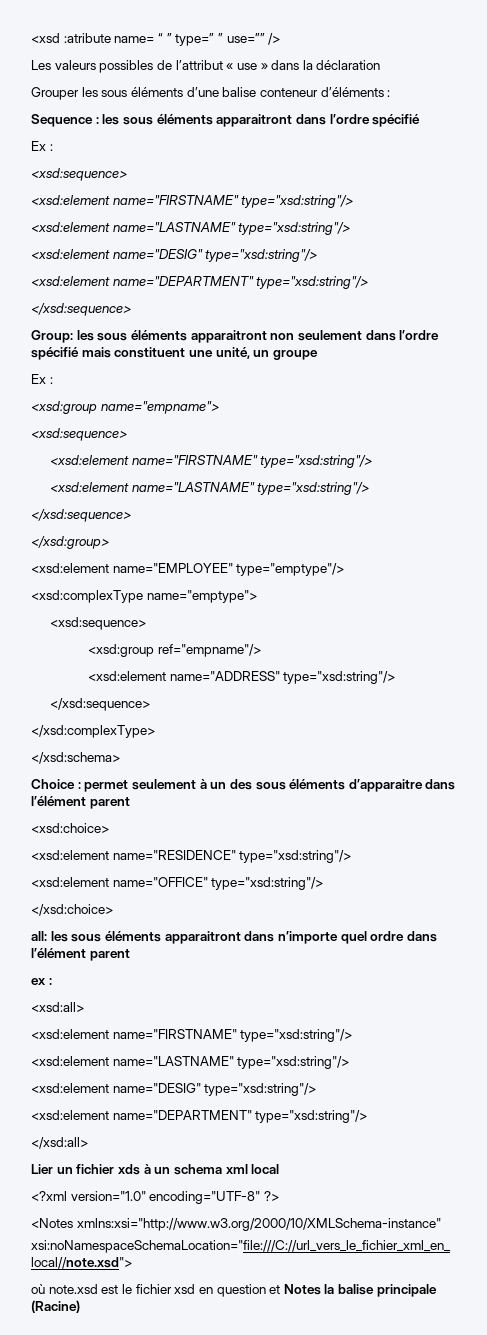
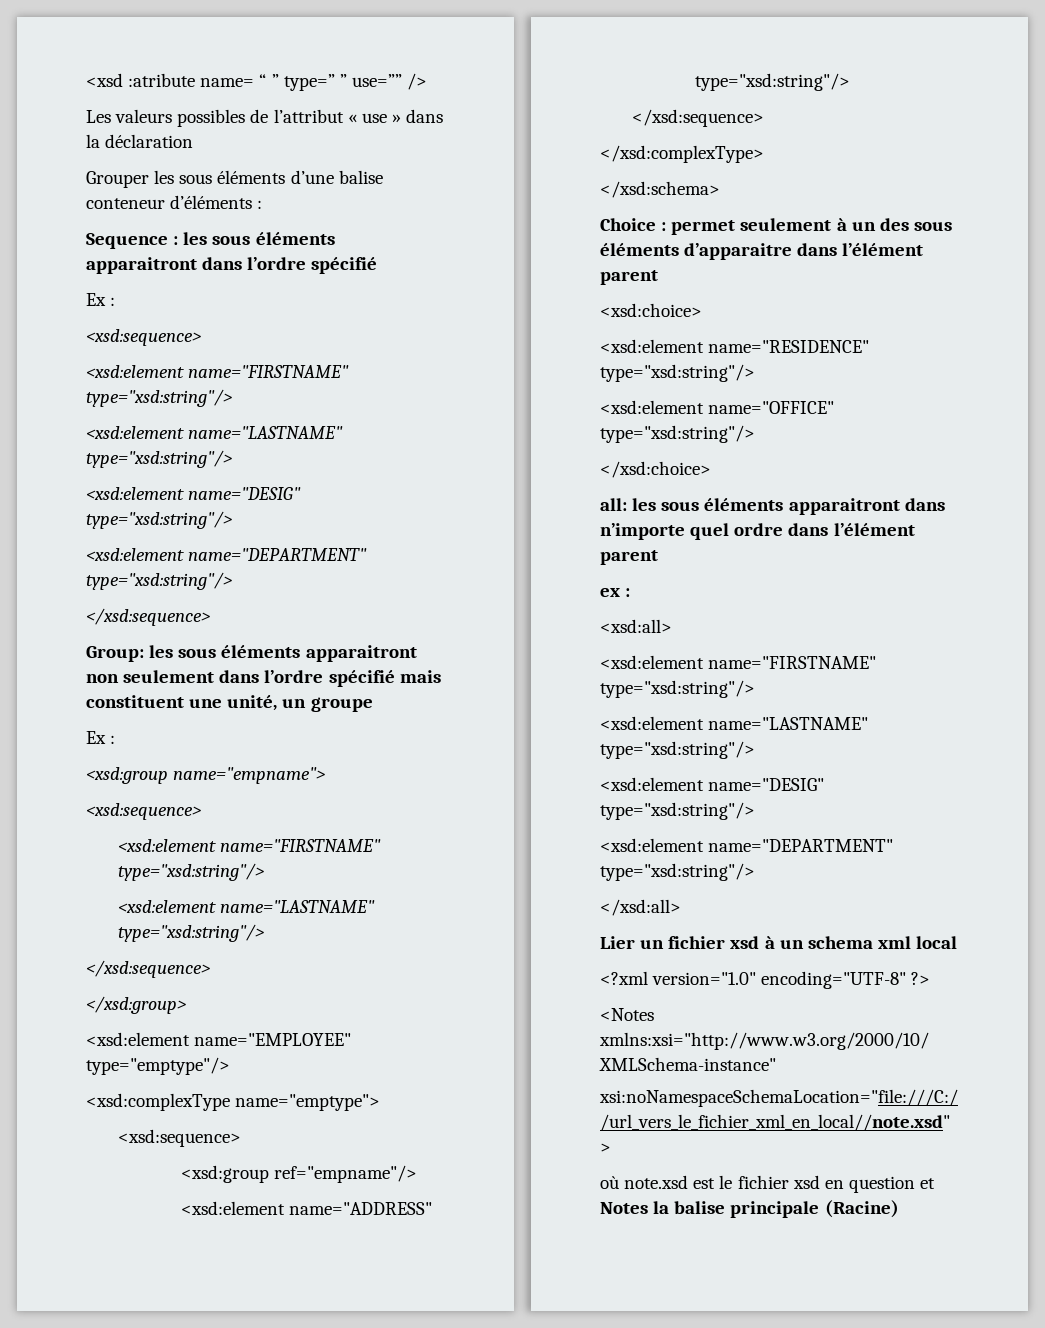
[117,1164,140,1175] xds -> [730,936,760,949] xsd

